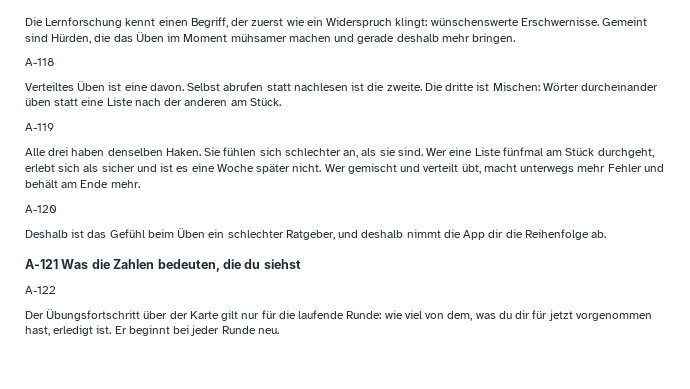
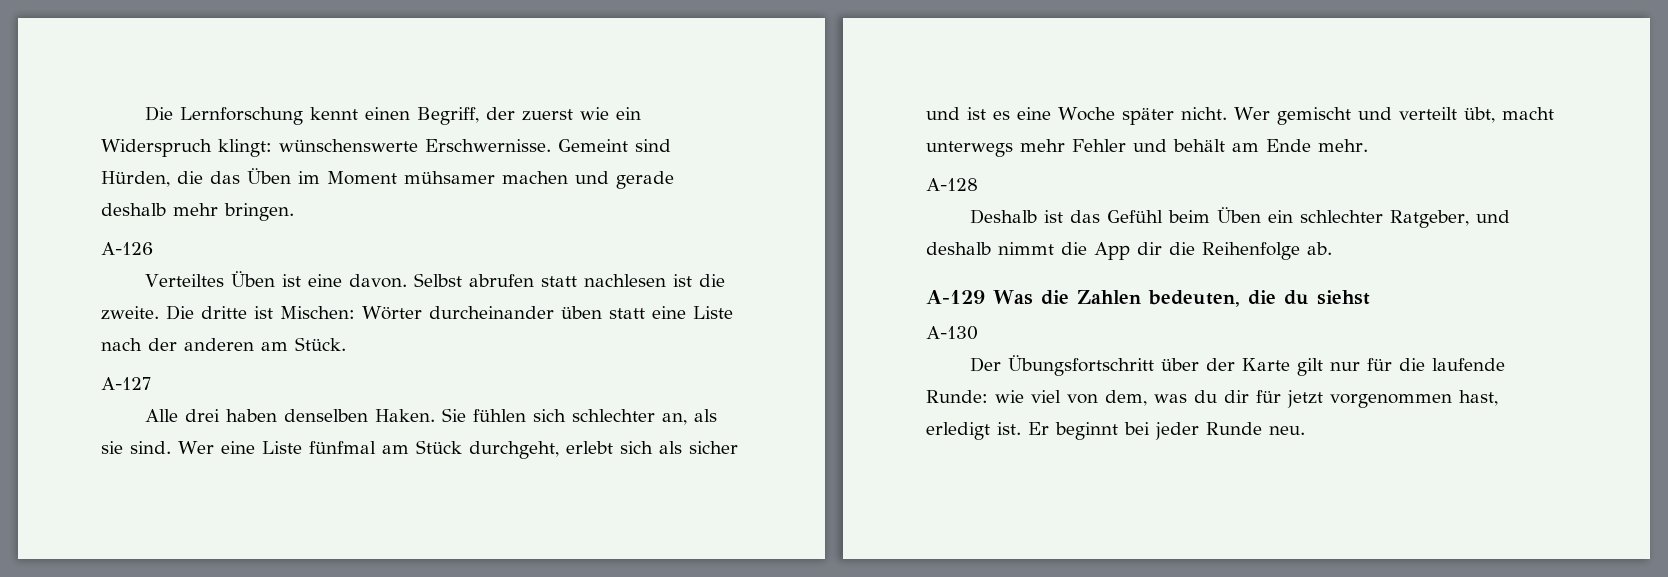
[25,58,54,66] A-118 -> [101,242,153,255] A-126
[25,123,54,131] A-119 -> [101,377,151,390] A-127
[25,205,57,213] A-120 -> [926,178,978,191] A-128
[25,259,58,269] A-121 -> [926,290,985,304] A-129
[25,286,56,294] A-122 -> [926,326,978,340] A-130

